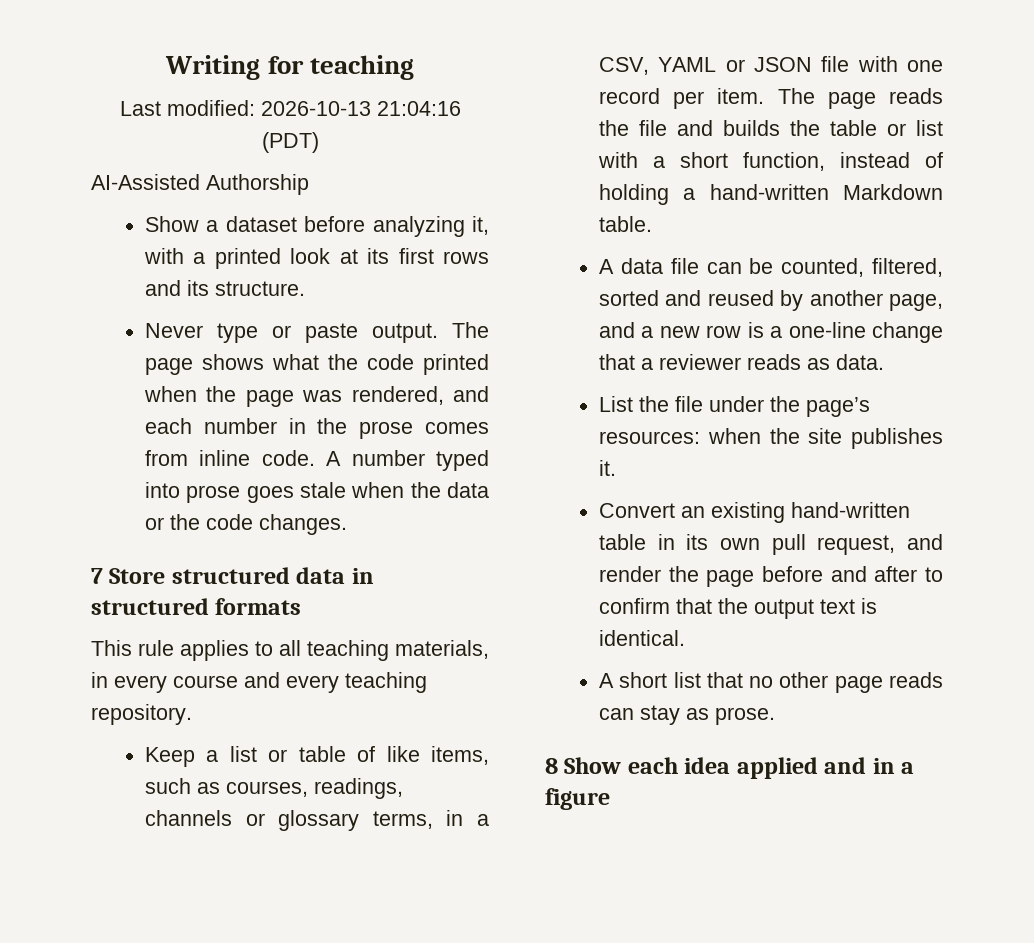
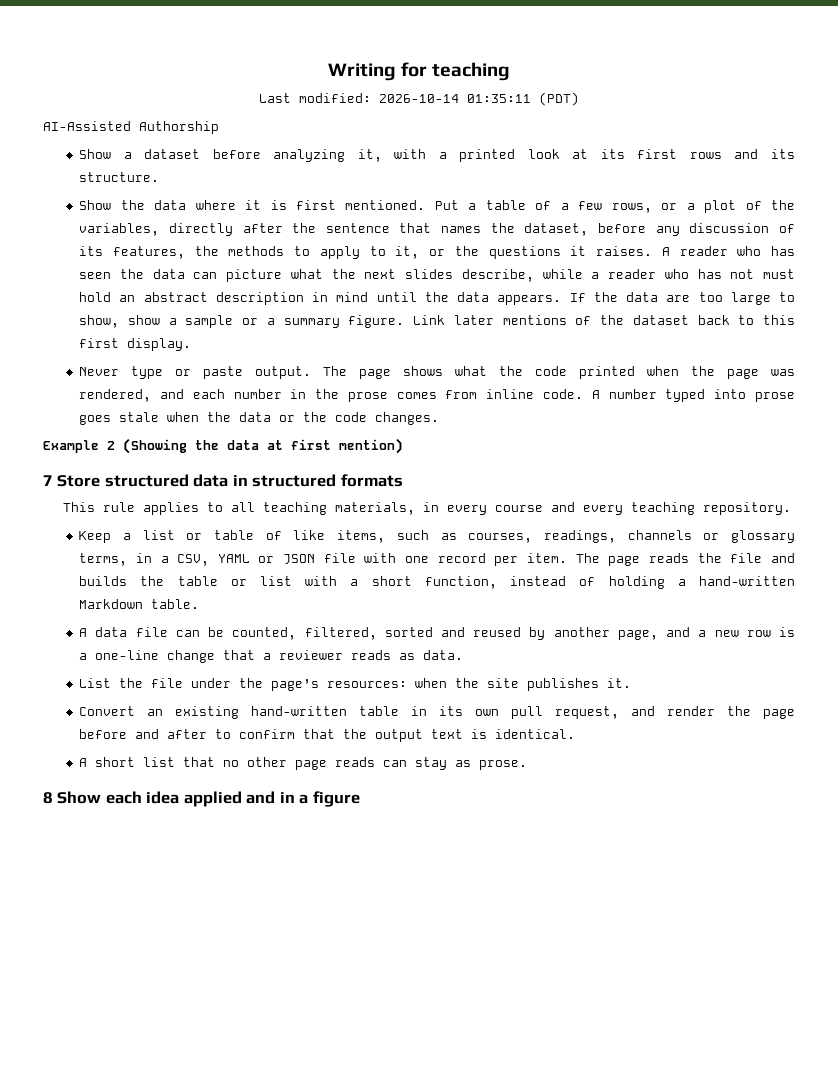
[260,101,461,116] 2026-10-13 21:04:16 -> [379,94,531,103] 2026-10-14 01:35:11
(306, 288) none -> [79,200,796,213] [79,223,795,236] [79,246,795,259] [79,269,795,282] [79,292,795,305] [79,315,795,328] [79,338,192,351] // Show the data where it is first mentioned. Put a table of a few rows, or a plot of the variables, directly after the sentence that names the dataset, before any discussion of its features, the methods to apply to it, or the questions it raises. A reader who has seen the data can picture what the next slides describe, while a reader who has not must hold an abstract description in mind until the data appears. If the data are too large to show, show a sample or a summary figure. Link later mentions of the dataset back to this first display.
(348, 524) none -> [43,438,403,454] // Example 2 (Showing the data at first mention)

